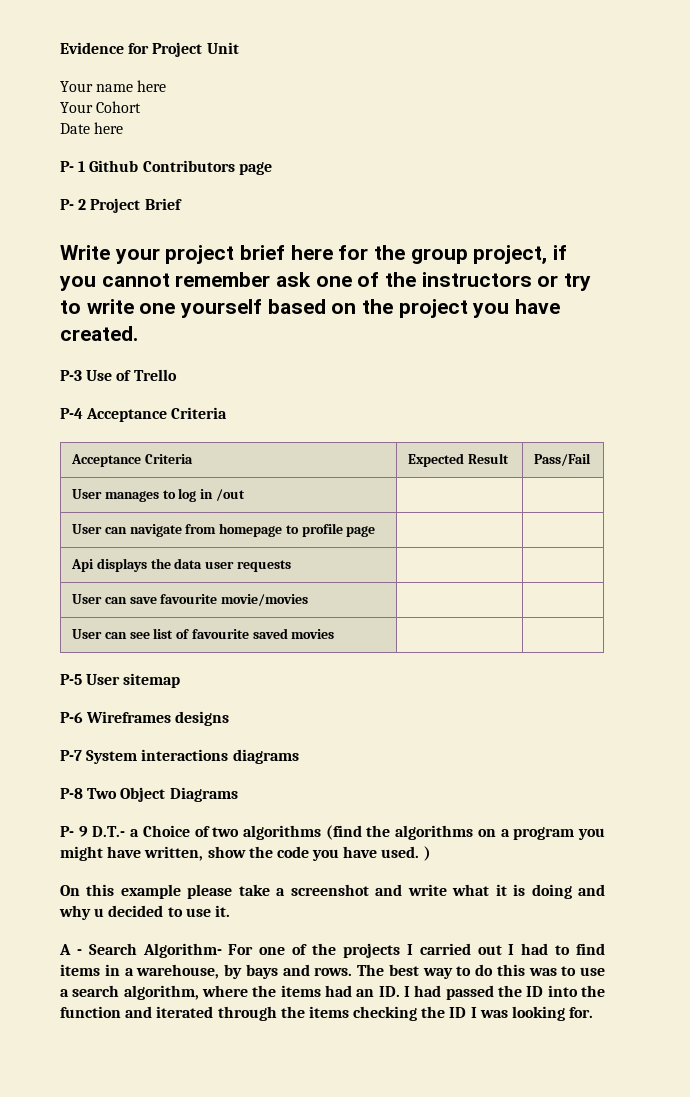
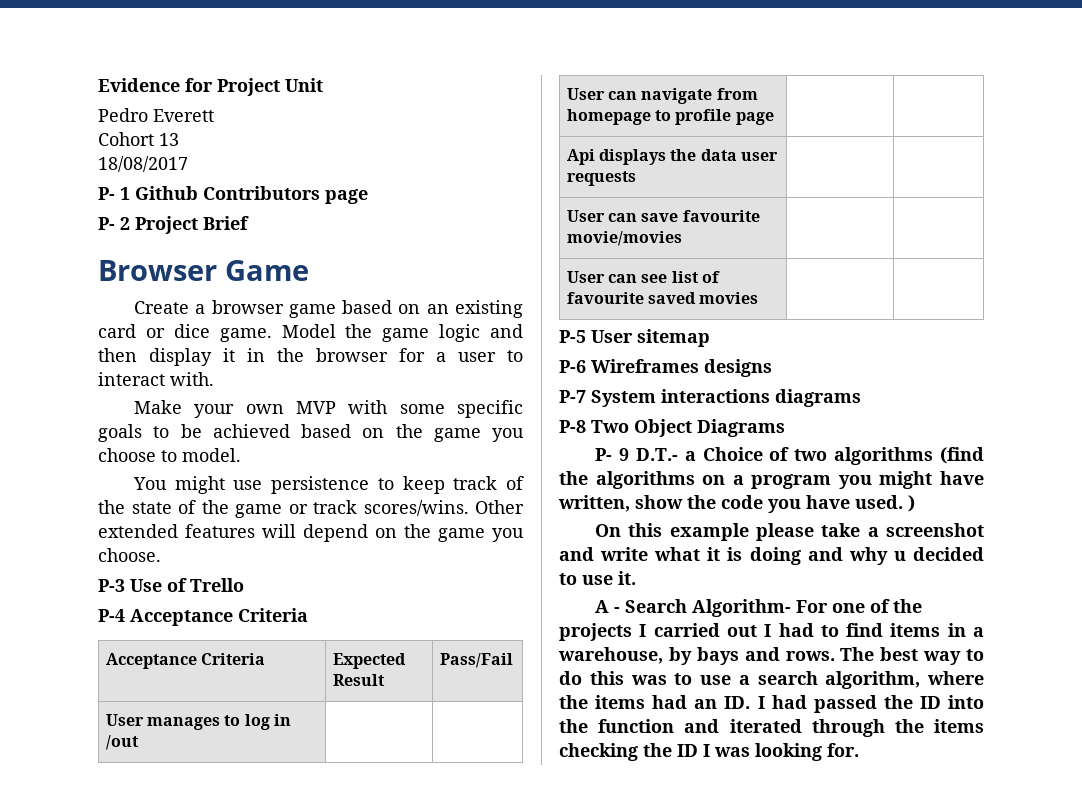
[60,80,167,92] [60,102,93,113] Your name here // Your -> [98,108,214,122] Pedro Everett //
[60,122,124,134] // Date here -> [159,133,179,146] [98,156,188,172] 13 // 18/08/2017
[60,245,568,264] [59,272,592,291] [60,299,561,318] [60,326,138,341] Write your project brief here for the group project, if you cannot remember ask one of the instructors or try to write one yourself based on the project you have created. -> [98,260,309,281] [133,300,523,318] [98,324,523,342] [98,348,523,366] [98,372,214,386] [133,400,523,418] [98,424,524,442] [98,448,241,462] [132,476,524,494] [98,500,524,518] [98,524,524,542] [98,548,161,562] Browser Game // Create a browser game based on an existing card or dice game. Model the game logic and then display it in the browser for a user to interact with. // Make your own MVP with some specific goals to be achieved based on the game you choose to model. // You might use persistence to keep track of the state of the game or track scores/wins. Other extended features will depend on the game you choose.

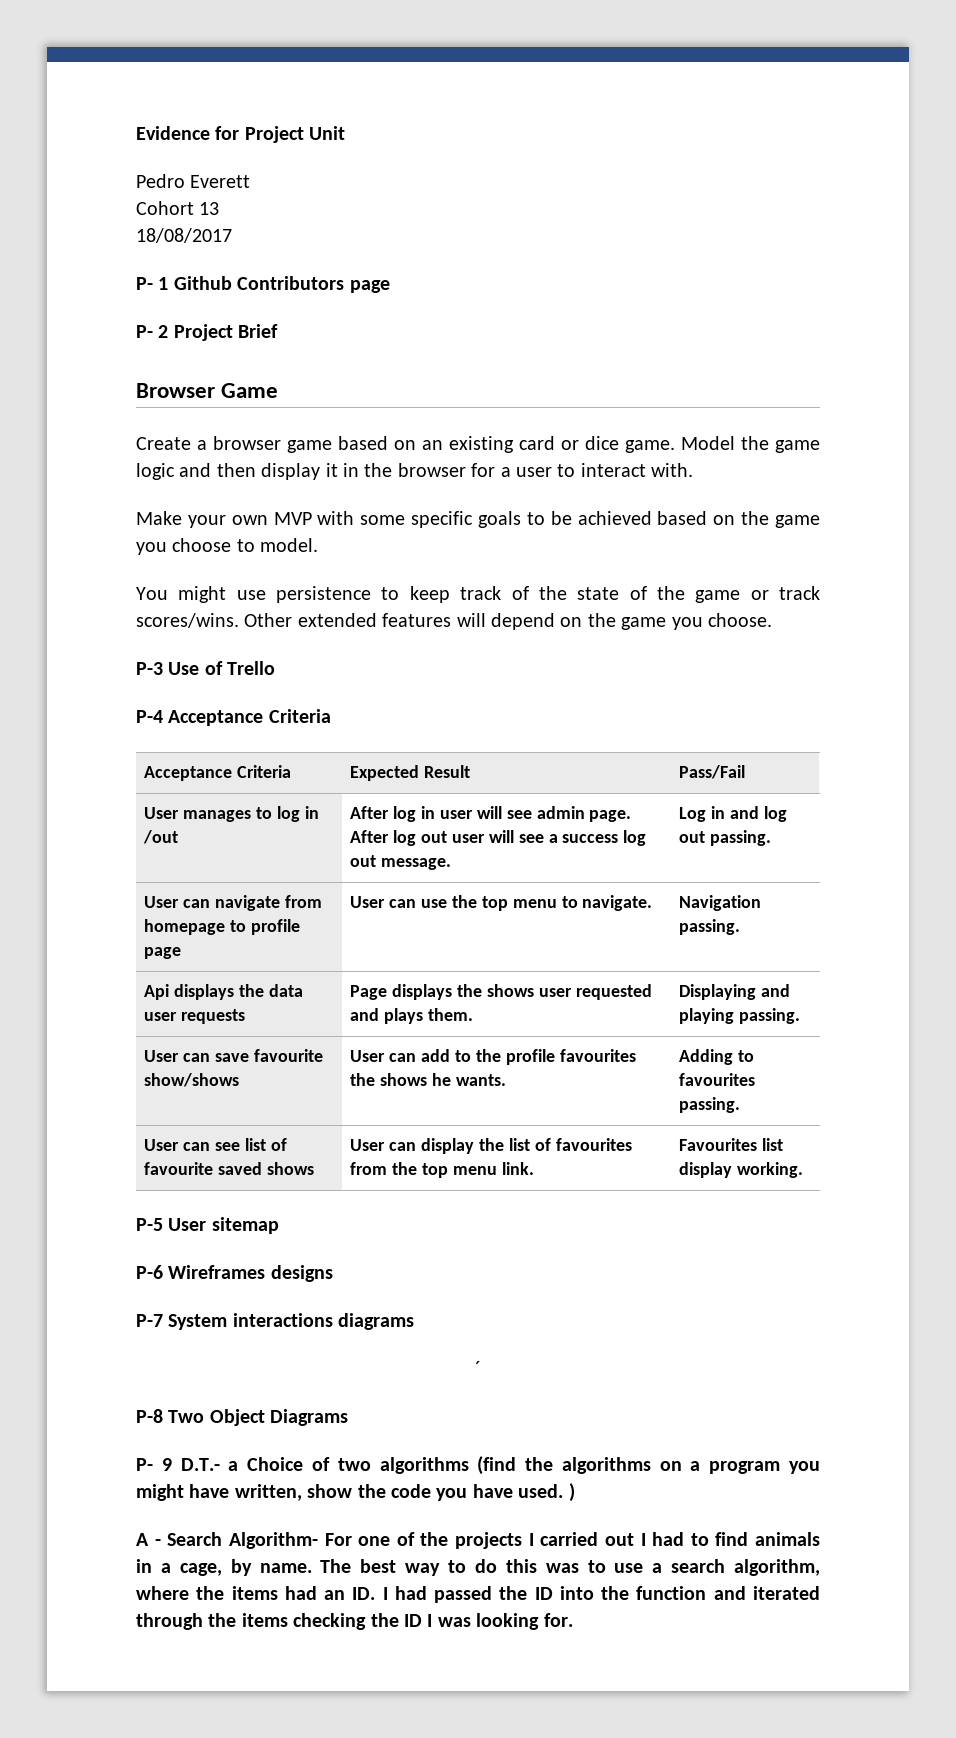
(139, 742) | -> [350,806,632,822] [350,830,647,846] [350,855,452,870] [679,806,788,822] [679,830,772,846] After log in user will see admin page. After log out user will see a success log out message. | Log in and log out passing.
(774, 118) | -> [350,895,653,911] [679,895,762,911] [679,919,741,935] User can use the top menu to navigate. | Navigation passing.
[566,210,760,222] [566,231,682,246] | // User can save favourite movie/movies | | -> [350,984,652,1000] [350,1008,474,1024] [679,984,791,1000] [679,1008,801,1024] [144,1049,324,1062] [144,1073,240,1087] [350,1049,636,1065] [350,1073,507,1086] [679,1049,755,1065] [679,1073,756,1086] [679,1097,741,1113] Page displays the shows user requested and plays them. | Displaying and playing passing. // User can save favourite show/shows | User can add to the profile favourites the shows he wants. | Adding to favourites passing.
[699,292,759,304] movies | | -> [267,1162,315,1175] [350,1138,632,1154] [350,1162,534,1178] [679,1138,784,1151] [679,1162,804,1178] shows | User can display the list of favourites from the top menu link. | Favourites list display working.
(861, 398) none -> [475,1361,481,1375] // ´
[594,523,984,541] [559,547,984,565] [559,571,636,585] // On this example please take a screenshot and write what it is doing and why u decided to use it. -> (575, 1492) none
[890,623,941,637] items -> [755,1532,820,1546] animals
[558,647,835,665] warehouse, by bays and rows. -> [179,1559,312,1576] cage, by name.

